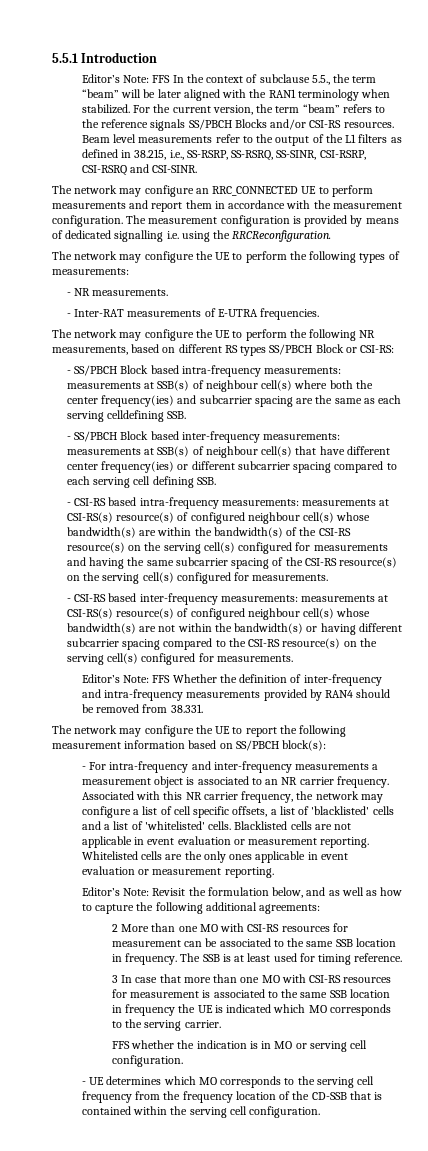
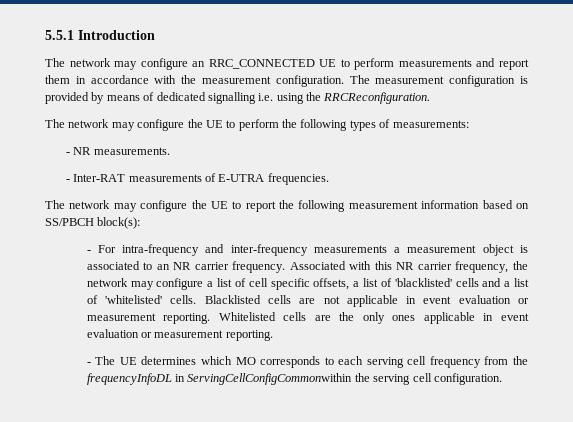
[81,74,377,85] [81,89,391,101] [81,104,386,115] [81,119,394,131] [81,134,402,146] [81,149,366,161] [81,164,198,176] // Editor’s Note: FFS In the context of subclause 5.5., the term “beam” will be later aligned with the RAN1 terminology when stabilized. For the current version, the term “beam” refers to the reference signals SS/PBCH Blocks and/or CSI-RS resources. Beam level measurements refer to the output of the L1 filters as defined in 38.215, i.e., SS-RSRP, SS-RSRQ, SS-SINR, CSI-RSRP, CSI-RSRQ and CSI-SINR. -> (155, 35) none
[52,329,376,341] [52,344,395,356] [66,365,342,377] [66,380,373,392] [66,395,402,407] [66,410,187,422] [66,431,341,443] [66,446,390,458] [66,461,397,473] [66,476,216,488] [66,497,390,509] [66,512,371,524] [66,527,351,538] [66,542,388,554] [66,557,398,569] [66,572,329,584] [66,593,389,605] [66,608,371,620] [66,623,402,635] [66,638,377,650] [66,653,293,665] [81,674,382,686] [81,689,391,701] [81,704,203,713] // The network may configure the UE to perform the following NR measurements, based on different RS types SS/PBCH Block or CSI-RS: // - SS/PBCH Block based intra-frequency measurements: measurements at SSB(s) of neighbour cell(s) where both the center frequency(ies) and subcarrier spacing are the same as each serving celldefining SSB. // - SS/PBCH Block based inter-frequency measurements: measurements at SSB(s) of neighbour cell(s) that have different center frequency(ies) or different subcarrier spacing compared to each serving cell defining SSB. // - CSI-RS based intra-frequency measurements: measurements at CSI-RS(s) resource(s) of configured neighbour cell(s) whose bandwidth(s) are within the bandwidth(s) of the CSI-RS resource(s) on the serving cell(s) configured for measurements and having the same subcarrier spacing of the CSI-RS resource(s) on the serving cell(s) configured for measurements. // - CSI-RS based inter-frequency measurements: measurements at CSI-RS(s) resource(s) of configured neighbour cell(s) whose bandwidth(s) are not within the bandwidth(s) or having different subcarrier spacing compared to the CSI-RS resource(s) on the serving cell(s) configured for measurements. // Editor’s Note: FFS Whether the definition of inter-frequency and intra-frequency measurements provided by RAN4 should be removed from 38.331. -> (329, 179) none
[81,887,403,898] [81,902,321,914] [111,923,348,932] [111,938,396,947] [111,953,403,965] [111,974,392,983] [111,989,390,998] [111,1004,391,1016] [111,1019,221,1031] [111,1040,368,1052] [111,1055,183,1067] [81,1081,86,1085] Editor’s Note: Revisit the formulation below, and as well as how to capture the following additional agreements: // 2 More than one MO with CSI-RS resources for measurement can be associated to the same SSB location in frequency. The SSB is at least used for timing reference. // 3 In case that more than one MO with CSI-RS resources for measurement is associated to the same SSB location in frequency the UE is indicated which MO corresponds to the serving carrier. // FFS whether the indication is in MO or serving cell configuration. // - -> [86,356,116,365] - The
[297,1076,315,1085] the -> [338,356,364,365] each
[182,1091,383,1103] [81,1106,168,1115] frequency location of the CD-SSB that is contained within -> [86,373,353,385] frequencyInfoDL in ServingCellConfigCommonwithin

